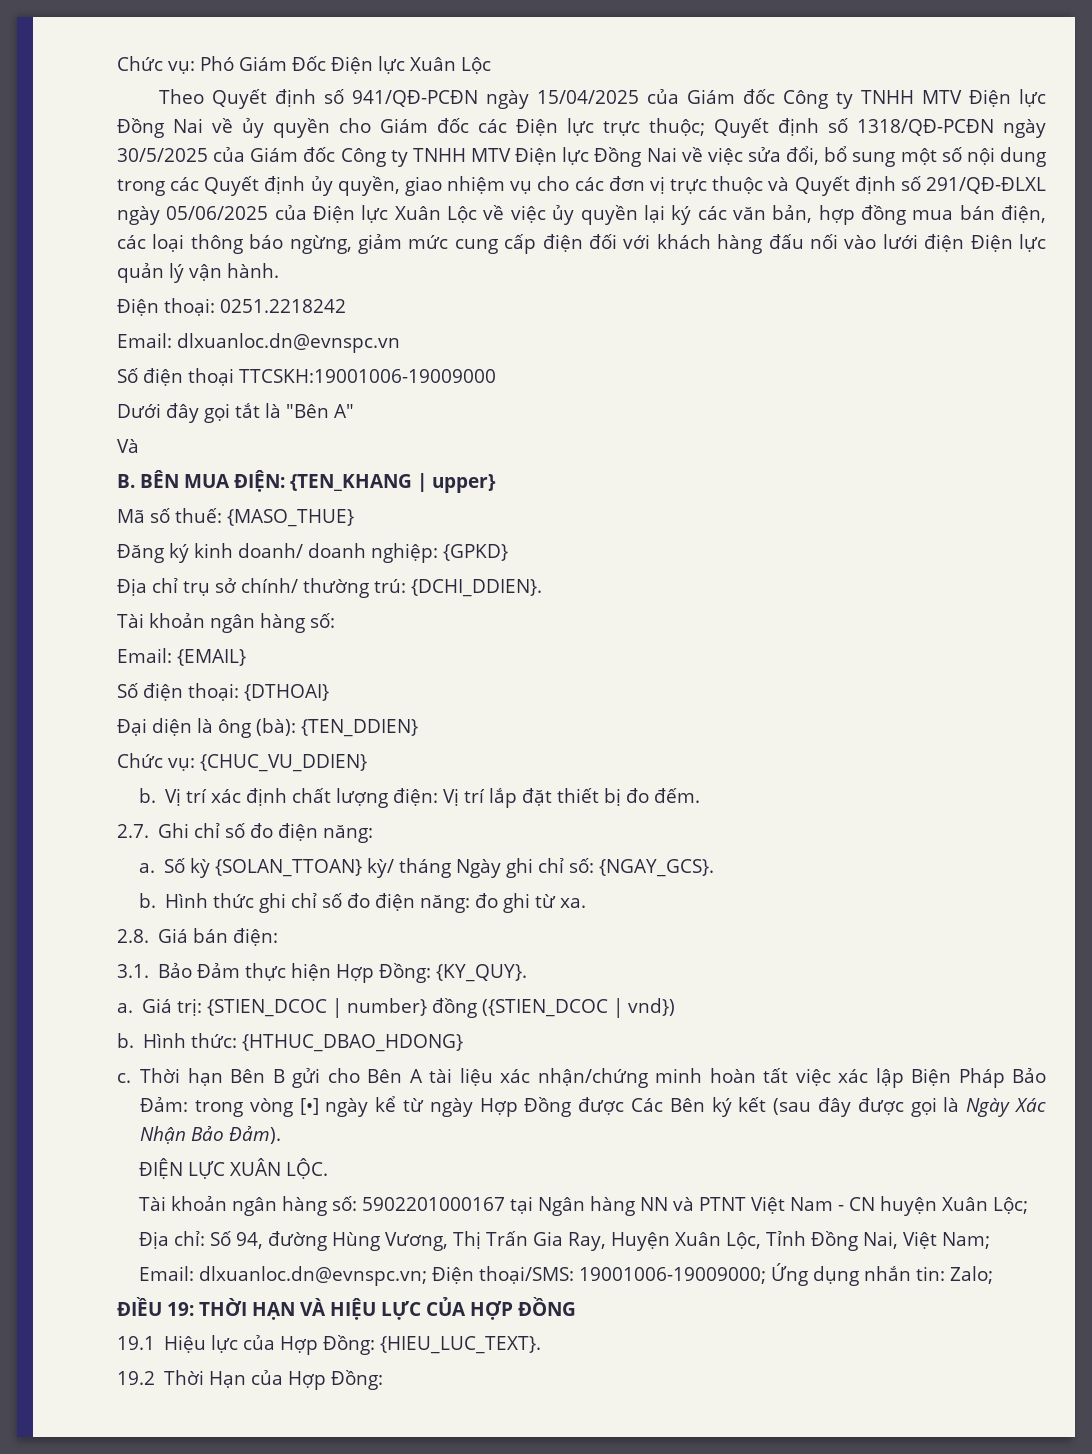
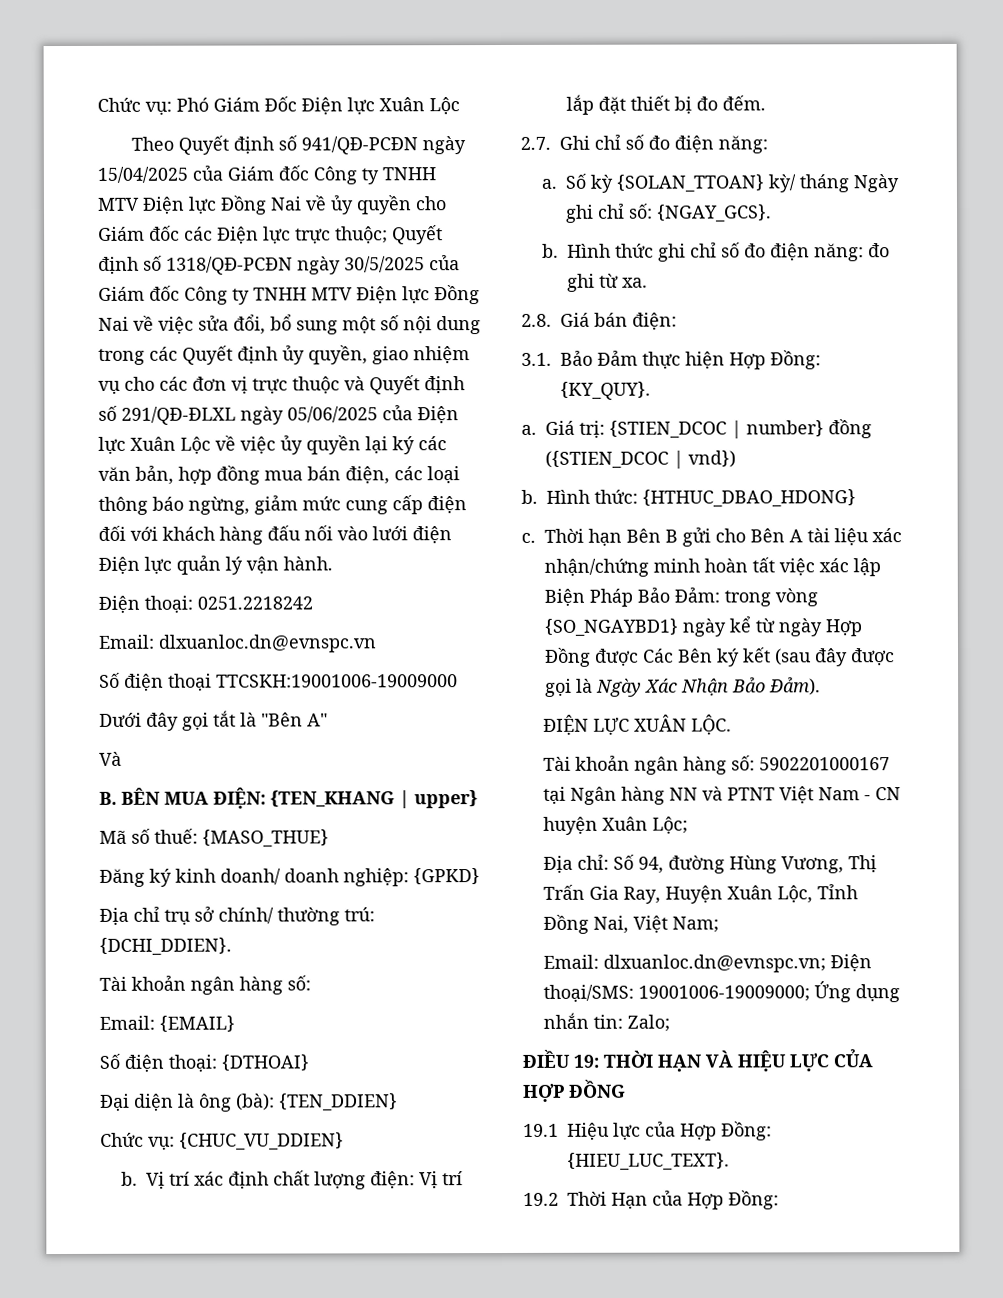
[299,1098,319,1115] [•] -> [544,618,678,636] {SO_NGAYBD1}

